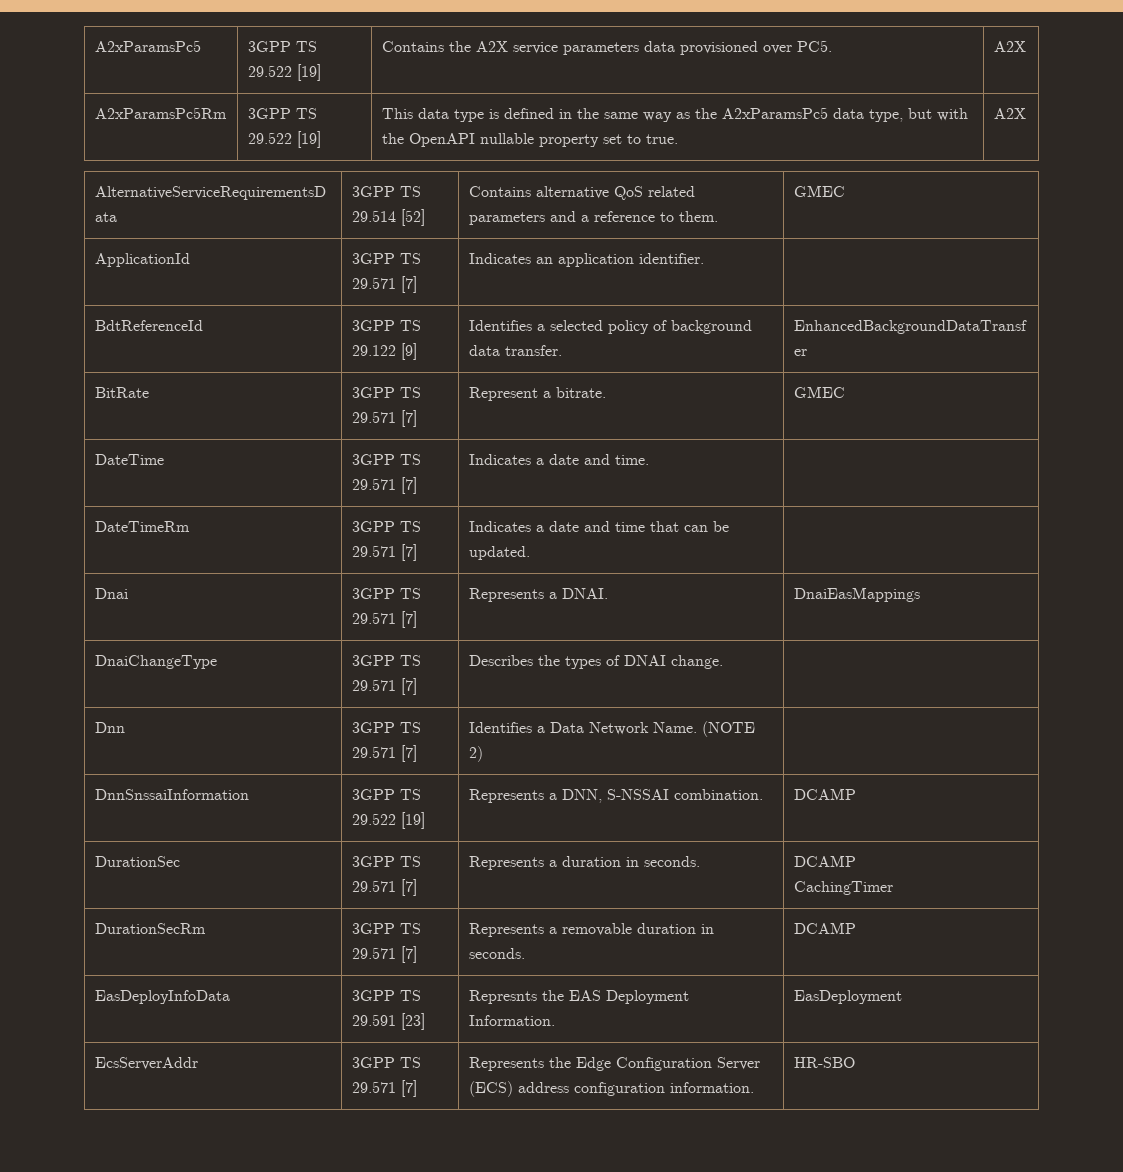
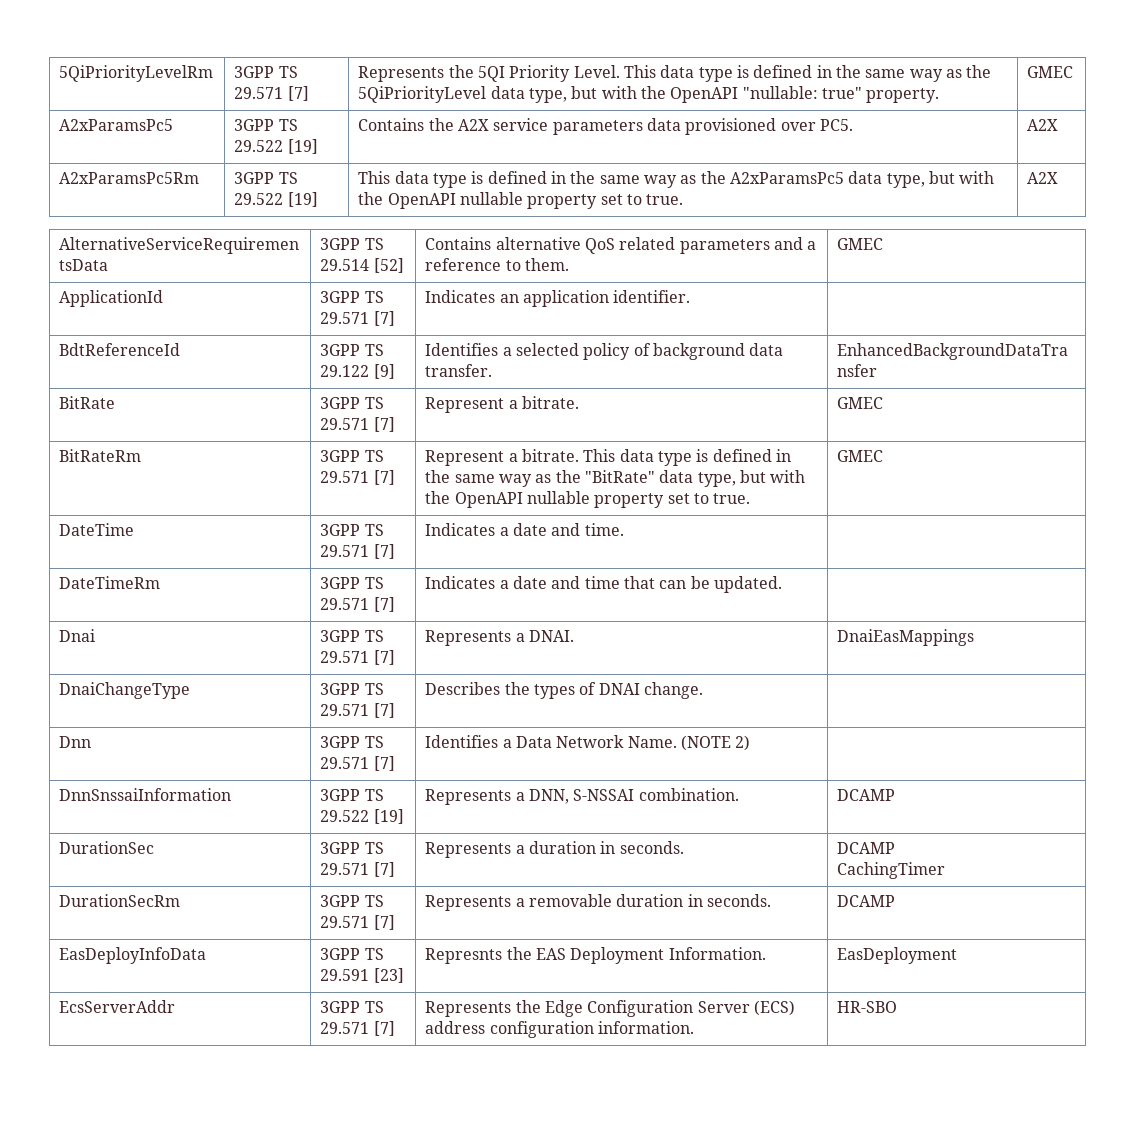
(94, 46) none -> [59,65,214,82] [234,66,298,78] [234,86,309,101] [358,65,992,82] [358,86,940,103] [1027,66,1074,78] 5QiPriorityLevelRm | 3GPP TS 29.571 [7] | Represents the 5QI Priority Level. This data type is defined in the same way as the 5QiPriorityLevel data type, but with the OpenAPI "nullable: true" property. | GMEC //
(845, 392) none -> [59,449,142,462] [320,450,384,462] [320,470,395,485] [425,449,791,466] [425,470,806,487] [425,491,751,508] [837,450,884,462] // BitRateRm | 3GPP TS 29.571 [7] | Represent a bitrate. This data type is defined in the same way as the "BitRate" data type, but with the OpenAPI nullable property set to true. | GMEC

